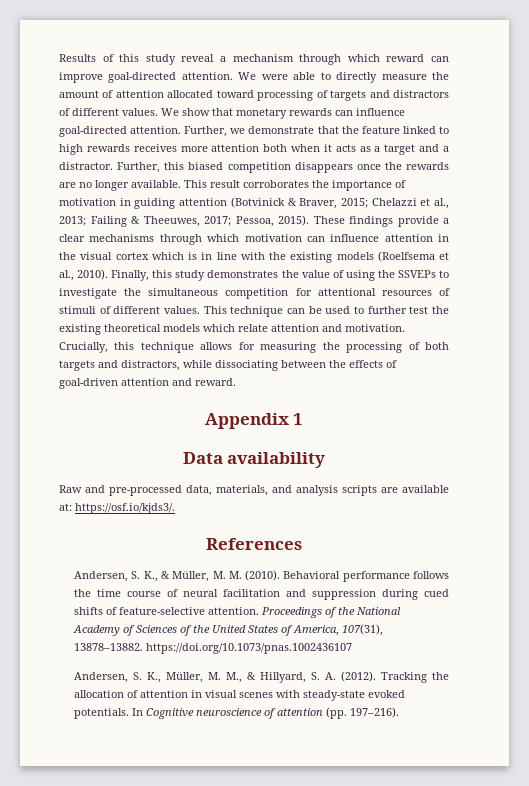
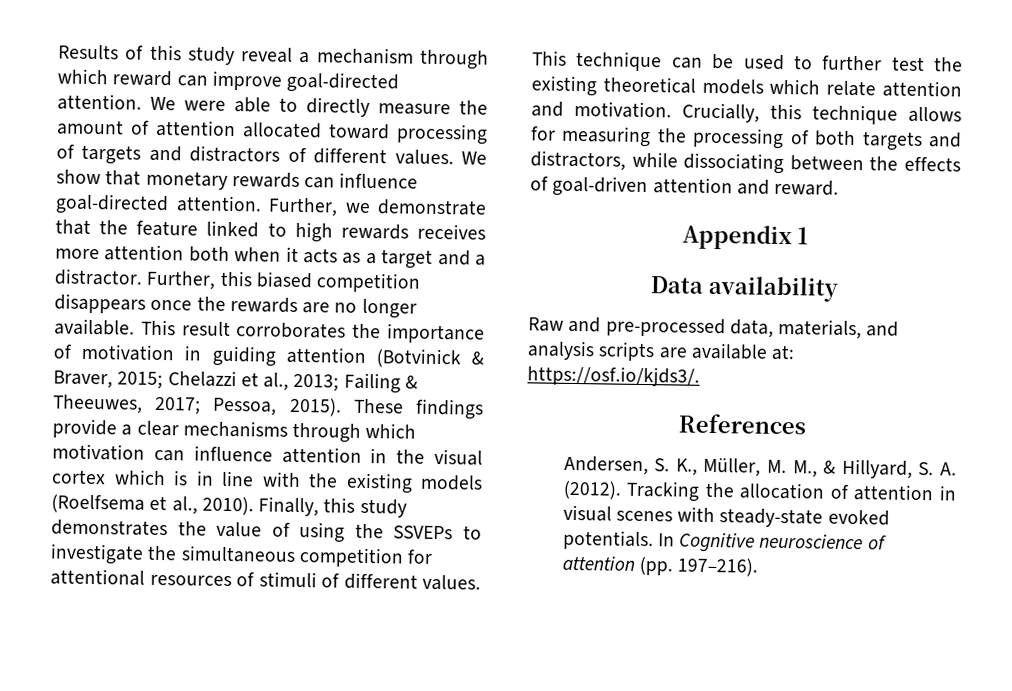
[74,570,450,582] [74,589,449,600] [74,607,402,618] [73,624,384,636] [74,643,353,654] // Andersen, S. K., & Müller, M. M. (2010). Behavioral performance follows the time course of neural facilitation and suppression during cued shifts of feature-selective attention. Proceedings of the National Academy of Sciences of the United States of America, 107(31), 13878–13882. https://doi.org/10.1073/pnas.1002436107 -> (807, 424) none

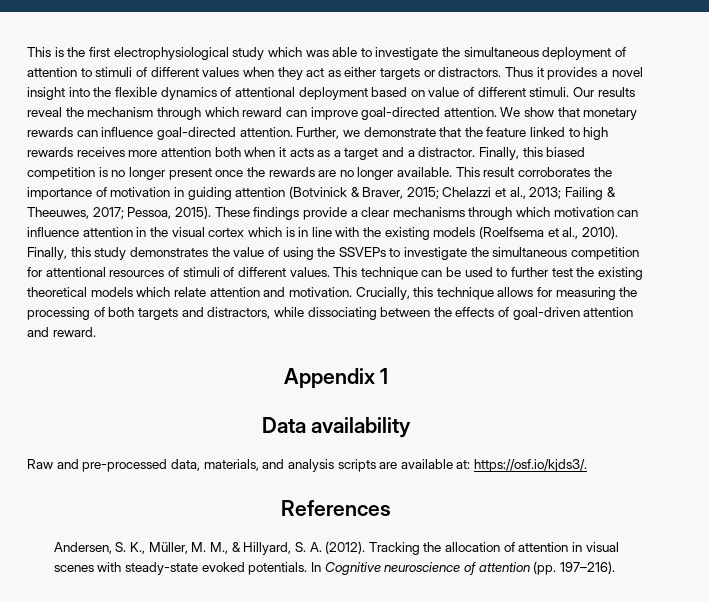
[58,44,311,66] Results of this study reveal a -> [27,47,627,60] [27,67,643,80] [27,87,635,100] [27,107,84,117] This is the first electrophysiological study which was able to investigate the simultaneous deployment of attention to stimuli of different values when they act as either targets or distractors. Thus it provides a novel insight into the flexible dynamics of attentional deployment based on value of different stimuli. Our results reveal the
[184,97,488,117] [57,119,488,145] [56,144,487,166] were able to directly measure the amount of attention allocated toward processing of targets and distractors of different values. We -> (521, 112) none
[146,270,217,290] Further, -> [479,147,520,160] Finally,
[54,293,146,314] disappears -> [98,167,212,180] is no longer present

